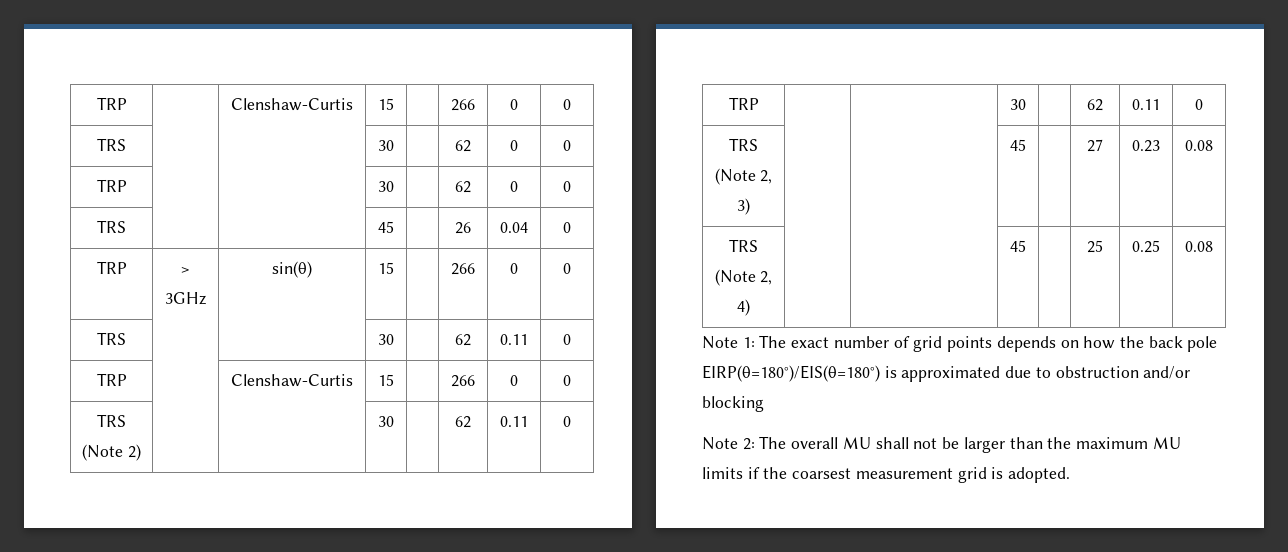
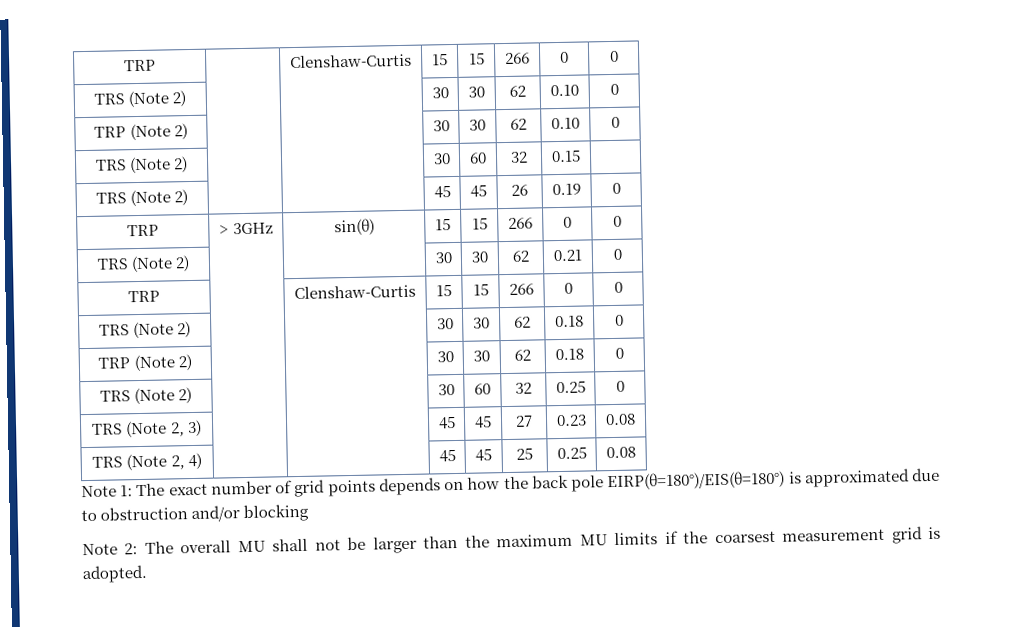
[96,97,127,110] [230,98,353,111] [378,98,394,110] [451,99,475,111] [510,99,518,110] [563,99,571,110] [97,138,126,151] [378,140,394,151] [455,140,471,152] [510,140,518,151] [563,140,571,151] [96,179,127,192] [378,181,394,192] [455,181,471,193] [510,181,518,192] [563,181,571,192] [97,220,126,233] [378,221,394,233] [455,222,471,234] [500,222,528,233] [563,222,571,233] [96,261,127,274] [181,267,190,274] [165,292,206,305] [272,261,312,278] [378,262,394,274] [451,263,475,275] [510,263,518,274] [563,263,571,274] [97,332,126,345] [378,334,394,345] [455,334,471,346] [500,334,528,345] [563,334,571,345] [96,373,127,386] [230,374,353,387] [378,374,394,386] [451,375,475,387] [510,375,518,386] [563,375,571,386] [97,414,126,427] [82,444,141,461] [378,416,394,427] [455,416,471,428] [500,416,528,427] [563,416,571,427] [728,97,759,110] [1010,99,1026,110] [1087,99,1103,111] [1132,99,1160,110] TRP | | Clenshaw-Curtis | 15 | | 266 | 0 | 0 // TRS | | | 30 | | 62 | 0 | 0 // TRP | | | 30 | | 62 | 0 | 0 // TRS | | | 45 | | 26 | 0.04 | 0 // TRP | > 3GHz | sin(θ) | 15 | | 266 | 0 | 0 // TRS | | | 30 | | 62 | 0.11 | 0 // TRP | | Clenshaw-Curtis | 15 | | 266 | 0 | 0 // TRS (Note 2) | | | 30 | | 62 | 0.11 | 0 // TRP | | | 30 | | 62 | 0.11 -> [124,59,156,72] [290,53,412,69] [432,53,448,66] [468,52,485,65] [505,52,530,64] [560,51,569,63] [609,50,619,63] [93,90,187,108] [431,87,449,99] [468,86,485,98] [509,85,526,97] [550,84,579,97] [609,83,619,96] [94,123,188,141] [432,120,450,132] [469,119,486,131] [510,118,527,130] [551,117,580,130] [610,116,620,128] [94,156,189,174] [432,153,451,165] [469,152,487,164] [510,151,528,163] [551,149,581,163] [95,189,189,207] [433,185,451,199] [470,184,487,198] [511,184,528,196] [552,183,581,196] [611,182,621,194] [127,224,159,237] [219,222,273,235] [333,218,375,236] [435,218,451,231] [471,217,488,230] [508,217,533,229] [563,216,572,228] [612,215,622,227] [96,255,191,273] [434,252,453,264] [471,251,489,263] [512,250,530,262] [553,249,582,262] [612,248,622,260] [128,290,160,303] [294,284,416,300] [436,284,452,297] [472,283,489,296] [509,283,534,295] [564,282,573,294] [613,281,623,293] [98,321,192,339] [436,318,454,330] [473,317,490,329] [514,316,531,328] [555,315,584,328] [614,314,624,326] [98,354,193,372] [436,351,454,363] [473,350,490,362] [514,349,531,361] [555,348,584,361] [614,347,624,359] [99,386,193,405] [437,384,455,396] [474,383,491,395] [515,382,532,394] [555,380,586,394] TRP | | Clenshaw-Curtis | 15 | 15 | 266 | 0 | 0 // TRS (Note 2) | | | 30 | 30 | 62 | 0.10 | 0 // TRP (Note 2) | | | 30 | 30 | 62 | 0.10 | 0 // TRS (Note 2) | | | 30 | 60 | 32 | 0.15 | // TRS (Note 2) | | | 45 | 45 | 26 | 0.19 | 0 // TRP | > 3GHz | sin(θ) | 15 | 15 | 266 | 0 | 0 // TRS (Note 2) | | | 30 | 30 | 62 | 0.21 | 0 // TRP | | Clenshaw-Curtis | 15 | 15 | 266 | 0 | 0 // TRS (Note 2) | | | 30 | 30 | 62 | 0.18 | 0 // TRP (Note 2) | | | 30 | 30 | 62 | 0.18 | 0 // TRS (Note 2) | | | 30 | 60 | 32 | 0.25
(1026, 145) none -> [474,415,492,429] 45
(1026, 246) none -> [475,448,492,462] 45

